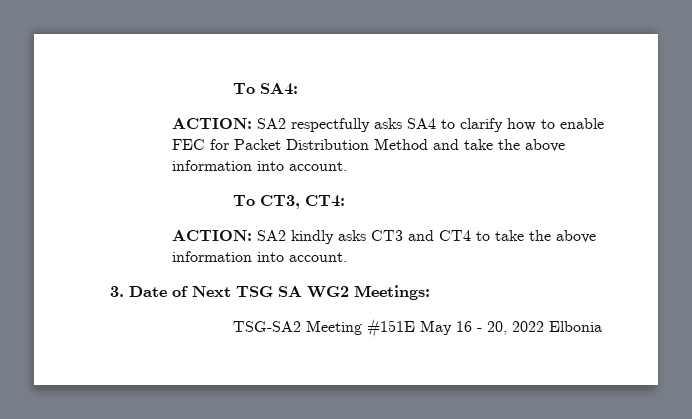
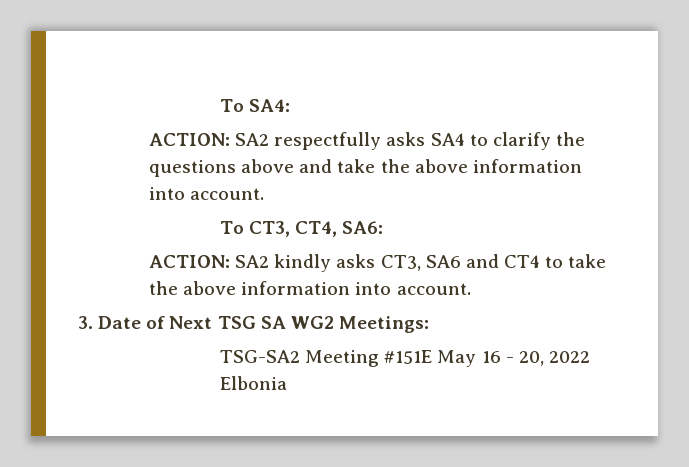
[506,118,604,131] [171,138,428,150] how to enable FEC for Packet Distribution Method -> [555,132,585,146] [148,159,295,177] the questions above
[305,195,346,207] CT4: -> [295,221,384,237] CT4, SA6:
[370,230,403,241] CT3 -> [380,255,461,271] CT3, SA6

